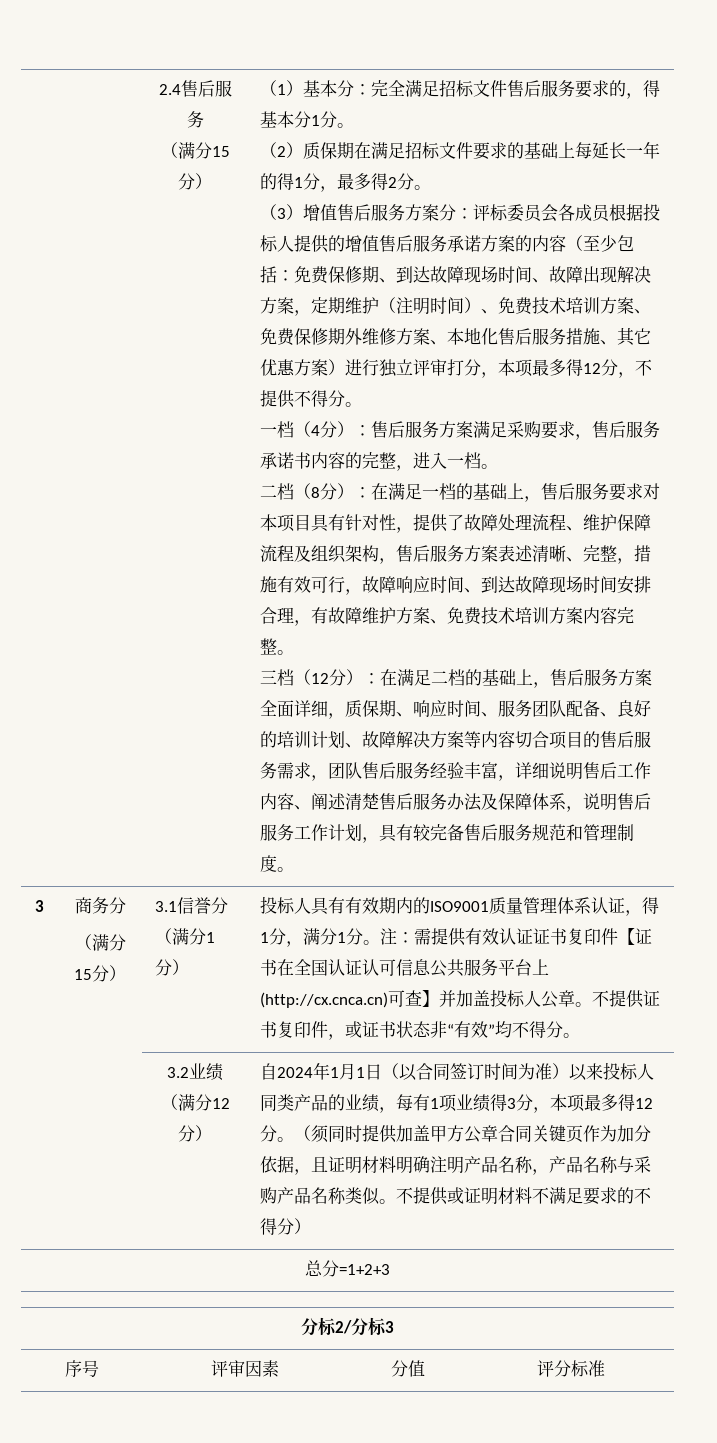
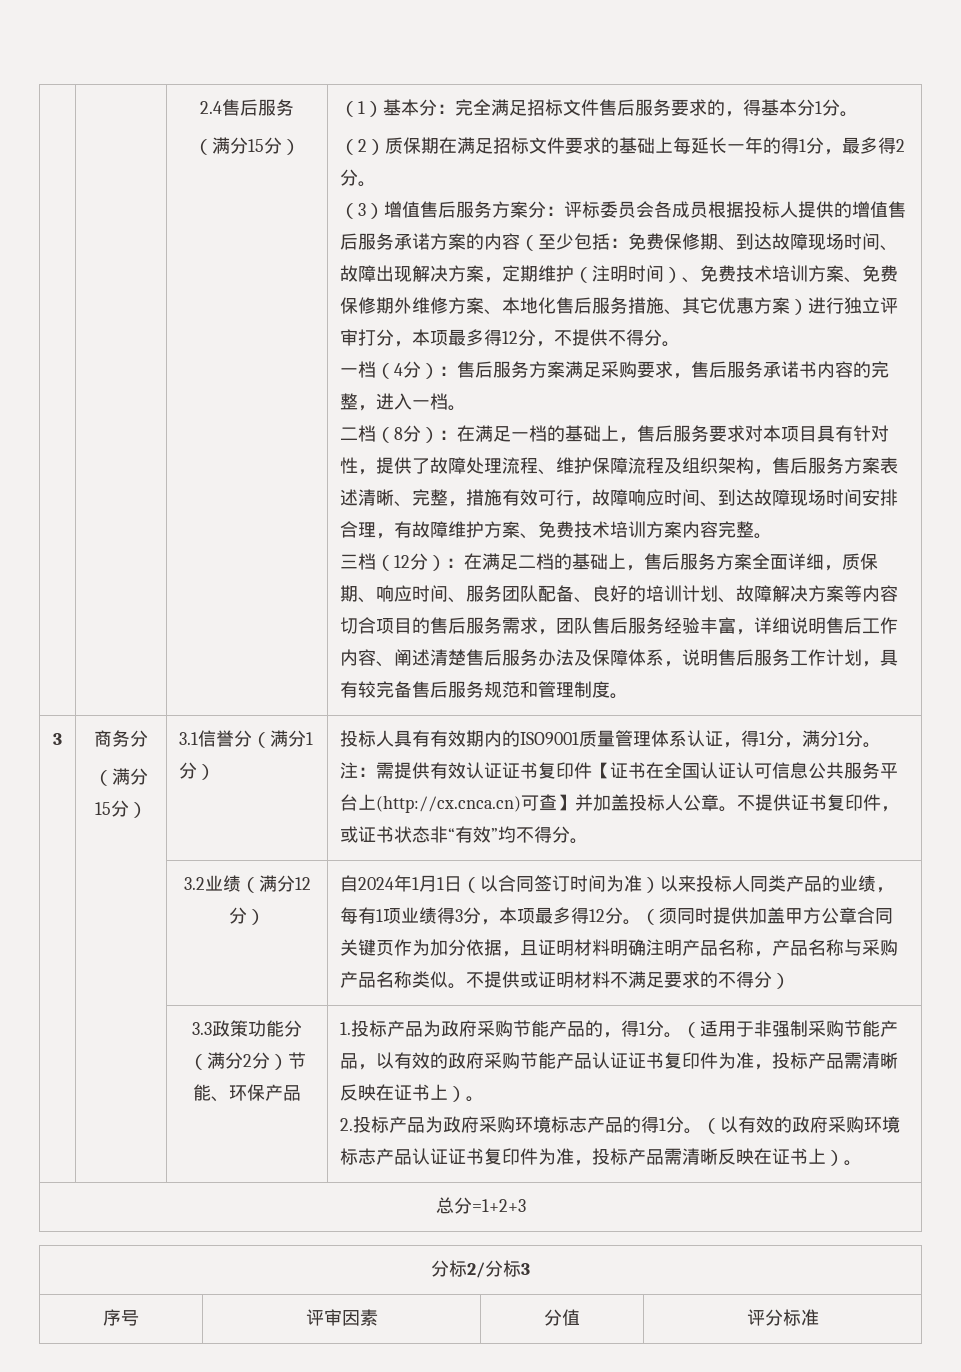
(312, 1226) none -> [192,1020,302,1037] [188,1052,306,1070] [193,1084,301,1102] [340,1020,899,1038] [340,1052,899,1070] [340,1084,485,1102] [340,1116,901,1134] [340,1148,863,1166] // | | 3.3政策功能分（满分2分）节能、环保产品 | 1.投标产品为政府采购节能产品的，得1分。（适用于非强制采购节能产品，以有效的政府采购节能产品认证证书复印件为准，投标产品需清晰反映在证书上）。 // 2.投标产品为政府采购环境标志产品的得1分。（以有效的政府采购环境标志产品认证证书复印件为准，投标产品需清晰反映在证书上）。

